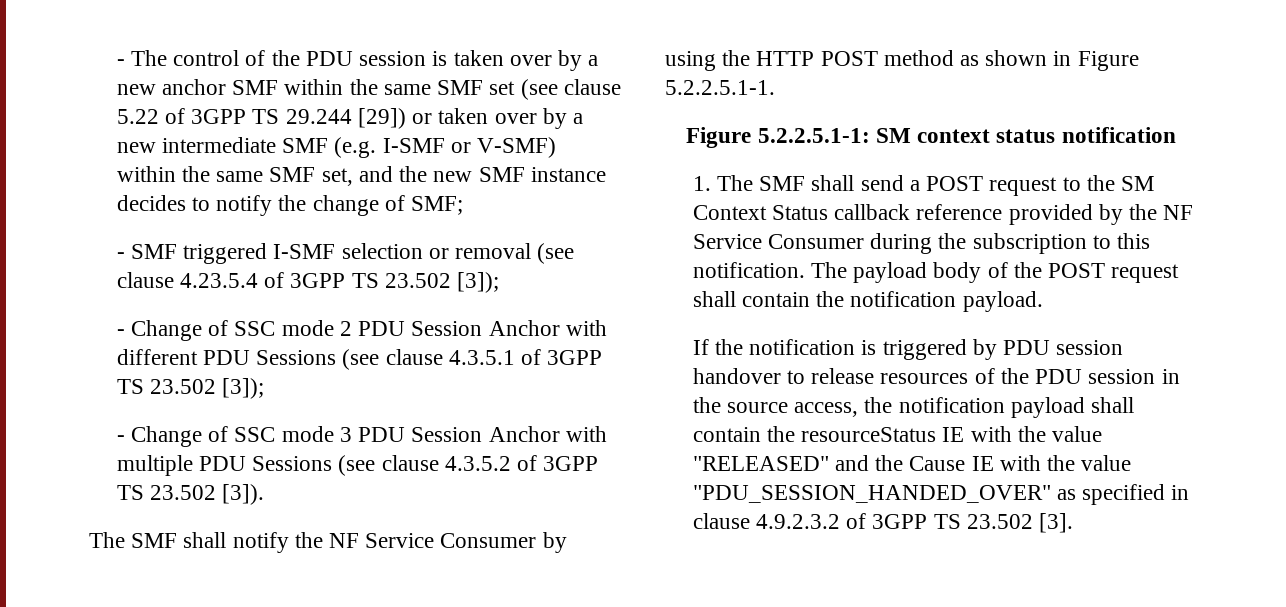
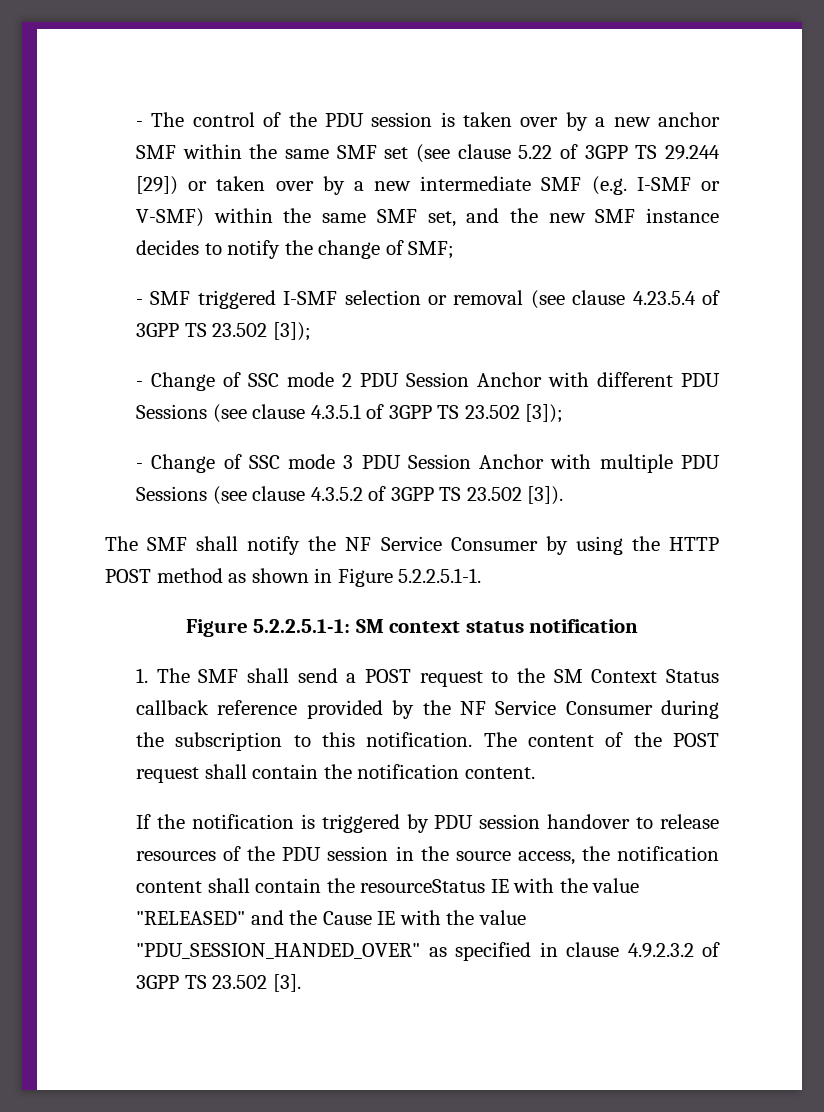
[853,262,982,283] payload body -> [527,735,594,747] content
[962,291,1043,312] payload. -> [464,767,535,779] content.
[1010,397,1085,418] payload -> [135,881,202,893] content

